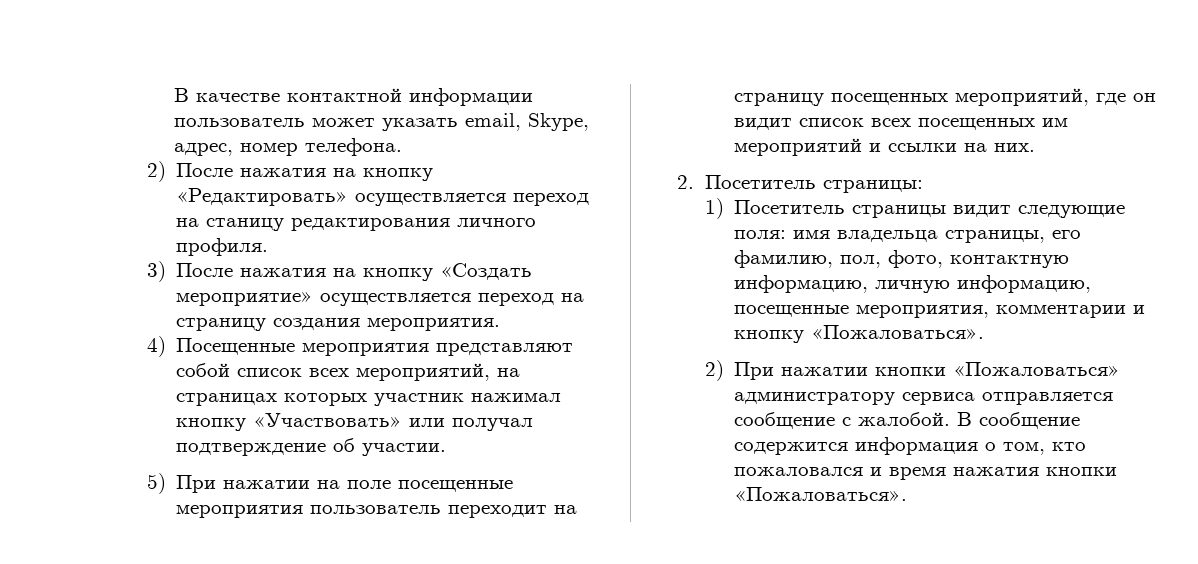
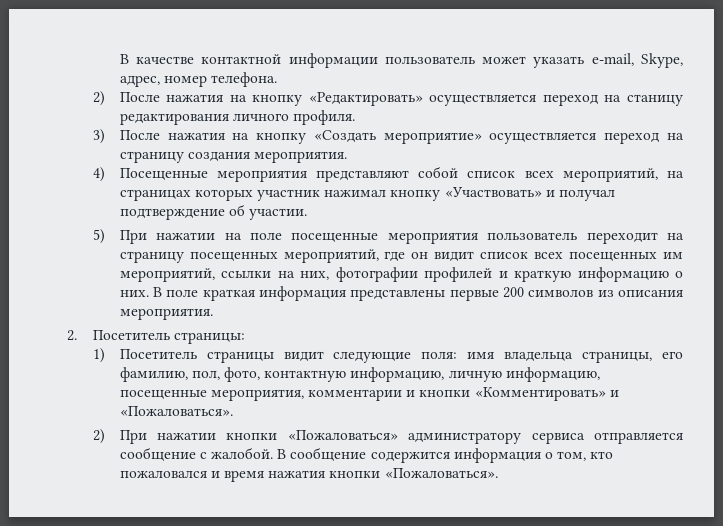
[465,113,522,131] email, -> [591,53,634,66] e-mail,
[409,418,446,427] или -> [545,190,555,197] и
[734,138,1036,156] мероприятий и ссылки на них. -> [119,267,684,282] [119,286,683,301] [119,308,213,320] мероприятий, ссылки на них, фотографии профилей и краткую информацию о них. В поле краткая информация представлены первые 200 символов из описания мероприятия.
[734,330,805,343] кнопку -> [419,387,619,401] кнопки «Комментировать» и

